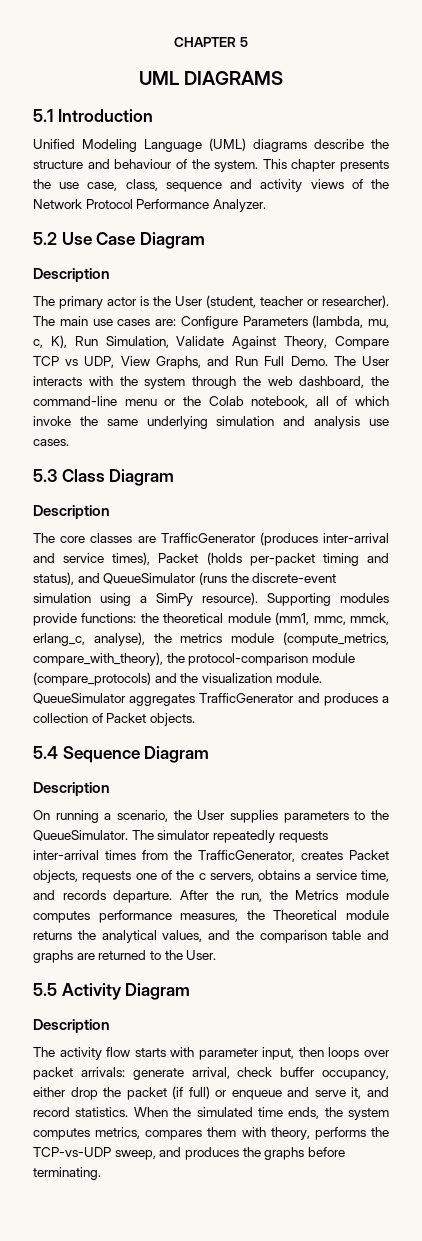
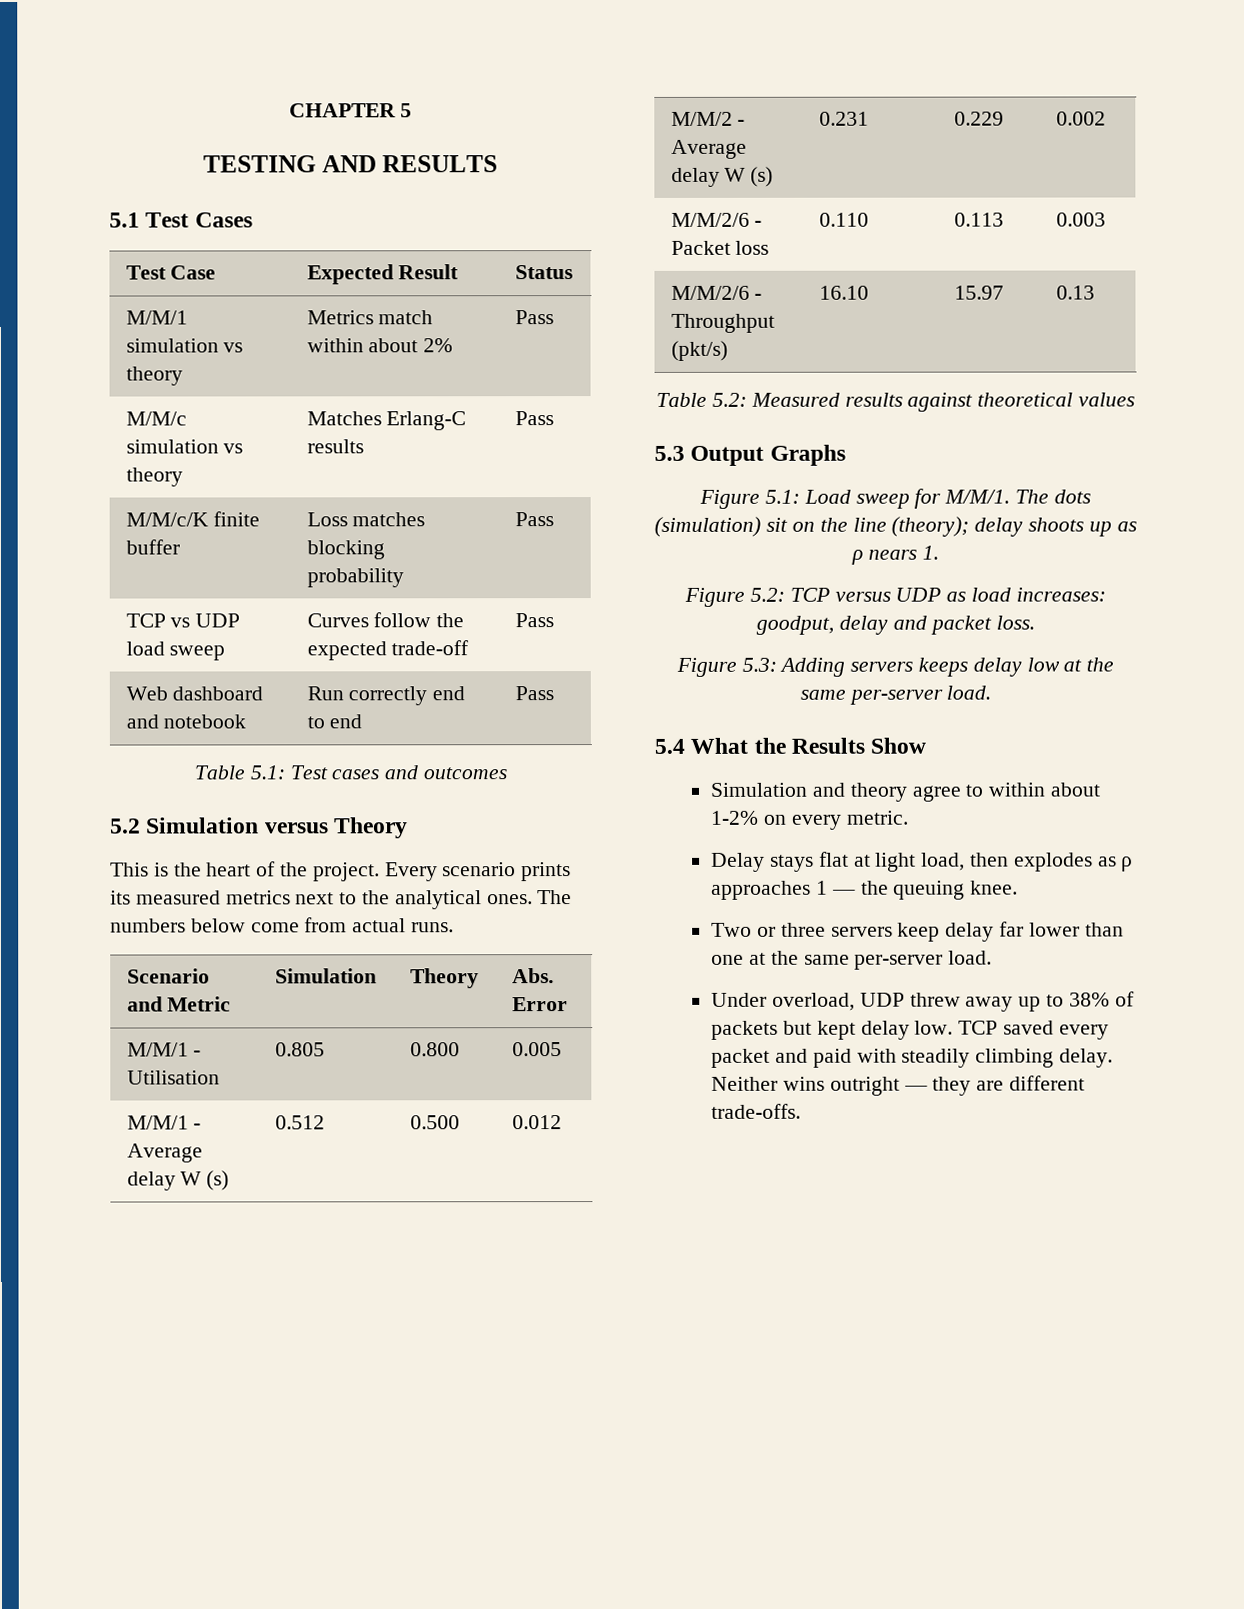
[138,71,284,85] [33,109,153,122] [33,138,389,152] [33,159,389,172] [33,179,390,192] [33,199,266,212] [33,232,205,249] [33,268,110,282] [33,295,389,309] [33,315,389,329] [33,335,389,349] [33,356,390,369] [33,376,389,389] [33,396,389,408] [33,416,389,429] [33,439,69,446] [33,469,175,486] [33,505,110,519] [33,532,390,546] [33,552,389,566] [33,572,337,585] [33,592,389,606] [33,612,389,626] [33,632,389,646] [33,652,355,666] [33,672,322,686] [33,693,389,706] [33,713,195,726] [33,746,210,763] [33,782,110,796] [33,810,389,823] [33,830,328,843] [33,850,389,862] [33,870,390,883] [33,890,389,903] [33,910,389,923] [33,930,389,943] [33,950,217,963] [33,983,191,1000] [33,1019,110,1033] [33,1047,390,1060] [33,1067,390,1080] [33,1086,389,1100] [33,1107,389,1120] [33,1127,389,1140] [33,1147,345,1160] [33,1167,101,1180] UML DIAGRAMS // 5.1 Introduction // Unified Modeling Language (UML) diagrams describe the structure and behaviour of the system. This chapter presents the use case, class, sequence and activity views of the Network Protocol Performance Analyzer. // 5.2 Use Case Diagram // Description // The primary actor is the User (student, teacher or researcher). The main use cases are: Configure Parameters (lambda, mu, c, K), Run Simulation, Validate Against Theory, Compare TCP vs UDP, View Graphs, and Run Full Demo. The User interacts with the system through the web dashboard, the command-line menu or the Colab notebook, all of which invoke the same underlying simulation and analysis use cases. // 5.3 Class Diagram // Description // The core classes are TrafficGenerator (produces inter-arrival and service times), Packet (holds per-packet timing and status), and QueueSimulator (runs the discrete-event simulation using a SimPy resource). Supporting modules provide functions: the theoretical module (mm1, mmc, mmck, erlang_c, analyse), the metrics module (compute_metrics, compare_with_theory), the protocol-comparison module (compare_protocols) and the visualization module. QueueSimulator aggregates TrafficGenerator and produces a collection of Packet objects. // 5.4 Sequence Diagram // Description // On running a scenario, the User supplies parameters to the QueueSimulator. The simulator repeatedly requests inter-arrival times from the TrafficGenerator, creates Packet objects, requests one of the c servers, obtains a service time, and records departure. After the run, the Metrics module computes performance measures, the Theoretical module returns the analytical values, and the comparison table and graphs are returned to the User. // 5.5 Activity Diagram // Description // The activity flow starts with parameter input, then loops over packet arrivals: generate arrival, check buffer occupancy, either drop the packet (if full) or enqueue and serve it, and record statistics. When the simulated time ends, the system computes metrics, compares them with theory, performs the TCP-vs-UDP sweep, and produces the graphs before terminating. -> [202,155,499,173] [109,212,253,228] [125,265,217,280] [306,264,460,285] [514,265,573,280] [125,310,188,325] [125,338,244,353] [125,366,183,386] [306,310,434,325] [306,338,454,353] [514,310,554,325] [125,411,187,426] [125,439,244,454] [125,467,183,487] [306,411,467,431] [306,439,364,454] [514,411,554,426] [125,511,261,527] [125,539,180,555] [306,512,426,527] [306,540,385,560] [306,568,404,588] [514,512,554,527] [125,613,241,628] [125,641,226,661] [306,612,465,628] [306,640,470,661] [514,613,554,628] [125,686,264,701] [125,714,247,729] [306,686,466,706] [306,714,363,729] [514,686,554,701] [193,765,508,780] [110,817,409,839] [110,861,572,882] [110,890,573,910] [110,917,455,933] [126,968,210,984] [126,996,232,1012] [274,968,377,984] [409,968,479,989] [511,968,554,984] [511,997,568,1012] [126,1042,202,1057] [126,1070,220,1085] [274,1042,325,1057] [409,1042,460,1057] [511,1042,562,1057] [126,1115,202,1130] [126,1143,203,1163] [126,1170,230,1191] [274,1115,325,1130] [409,1115,460,1130] [511,1115,562,1130] [670,111,746,126] [670,139,747,159] [670,166,774,187] [818,111,869,126] [953,111,1004,126] [1055,111,1106,126] [670,212,763,227] [670,240,770,255] [818,212,869,227] [953,212,1004,227] [1055,212,1106,227] [670,285,763,300] [670,313,775,333] [670,340,728,361] [818,285,869,300] [953,285,1004,300] [1055,285,1095,300] [656,392,1135,412] [654,444,846,466] [699,488,1091,509] [654,516,1137,537] [851,545,939,565] [684,587,1106,607] [756,615,1035,635] [675,657,1115,677] [799,685,992,705] [654,737,927,754] [710,782,1101,802] [711,810,909,830] [711,851,1134,872] [711,880,1019,900] [711,921,1124,942] [711,950,993,970] [711,991,1135,1012] [711,1020,1109,1040] [711,1048,1114,1068] [711,1075,1086,1096] [711,1103,802,1119] TESTING AND RESULTS // 5.1 Test Cases // Test Case | Expected Result | Status // M/M/1 simulation vs theory | Metrics match within about 2% | Pass // M/M/c simulation vs theory | Matches Erlang-C results | Pass // M/M/c/K finite buffer | Loss matches blocking probability | Pass // TCP vs UDP load sweep | Curves follow the expected trade-off | Pass // Web dashboard and notebook | Run correctly end to end | Pass // Table 5.1: Test cases and outcomes // 5.2 Simulation versus Theory // This is the heart of the project. Every scenario prints its measured metrics next to the analytical ones. The numbers below come from actual runs. // Scenario and Metric | Simulation | Theory | Abs. Error // M/M/1 - Utilisation | 0.805 | 0.800 | 0.005 // M/M/1 - Average delay W (s) | 0.512 | 0.500 | 0.012 // M/M/2 - Average delay W (s) | 0.231 | 0.229 | 0.002 // M/M/2/6 - Packet loss | 0.110 | 0.113 | 0.003 // M/M/2/6 - Throughput (pkt/s) | 16.10 | 15.97 | 0.13 // Table 5.2: Measured results against theoretical values // 5.3 Output Graphs // Figure 5.1: Load sweep for M/M/1. The dots (simulation) sit on the line (theory); delay shoots up as ρ nears 1. // Figure 5.2: TCP versus UDP as load increases: goodput, delay and packet loss. // Figure 5.3: Adding servers keeps delay low at the same per-server load. // 5.4 What the Results Show // Simulation and theory agree to within about 1-2% on every metric. // Delay stays flat at light load, then explodes as ρ approaches 1 — the queuing knee. // Two or three servers keep delay far lower than one at the same per-server load. // Under overload, UDP threw away up to 38% of packets but kept delay low. TCP saved every packet and paid with steadily climbing delay. Neither wins outright — they are different trade-offs.

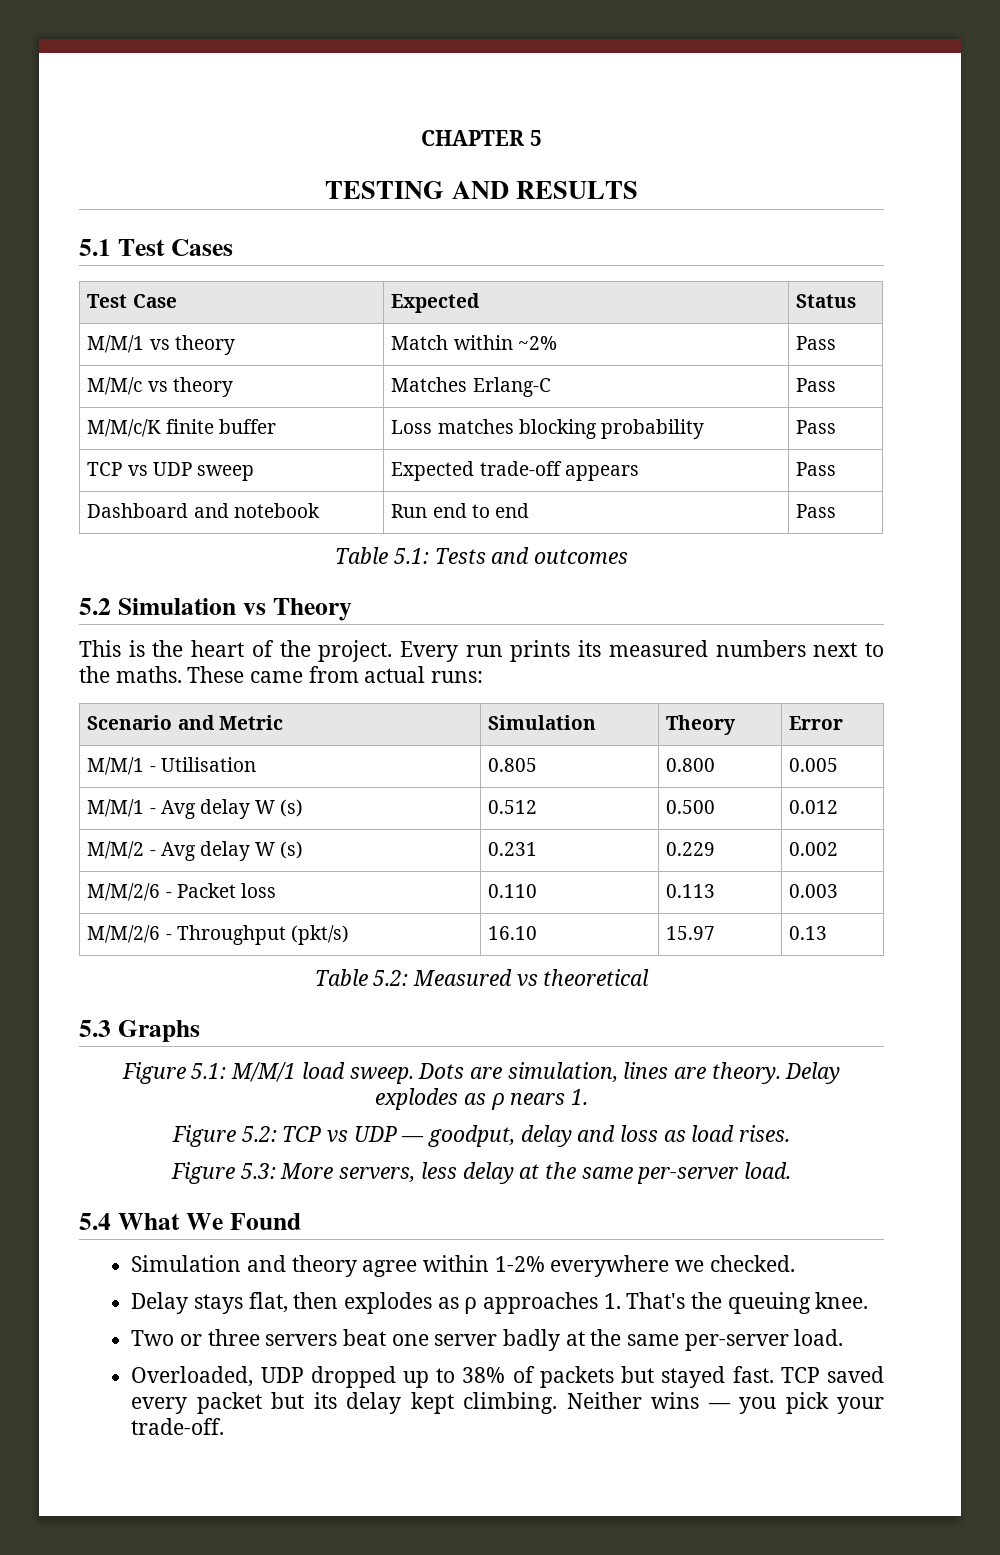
[398,264,460,280] Result -> (481, 303) none
[125,338,244,353] [125,366,183,386] [306,310,434,325] [306,338,454,353] simulation vs theory | Metrics match within about 2% -> [149,335,235,355] [391,335,557,350] vs theory | Match within ~2%
[125,439,219,454] simulation -> (143, 386) none
[306,439,364,454] results -> (551, 387) none
[125,641,165,656] load -> (192, 469) none
[306,612,465,628] [306,641,387,661] Curves follow the expected -> [391,461,475,481] Expected
[514,613,554,628] [125,686,264,701] | Pass // Web dashboard -> [564,465,639,481] [796,462,837,476] [87,503,189,518] appears | Pass // Dashboard
[348,686,428,706] correctly -> (428, 511) none
[289,765,380,780] Test cases -> [434,548,486,564] Tests
[264,822,329,834] versus -> [242,603,266,615] vs
[442,862,517,877] scenario -> [465,645,503,657] run
[225,890,291,905] metrics -> [715,640,806,657] numbers
[394,890,573,910] [110,918,300,933] analytical ones. The numbers below come -> [115,666,304,683] maths. These came
[411,922,455,933] runs. -> [431,671,484,683] runs:
[511,968,554,984] Abs. -> (736, 725) none
[126,1143,203,1163] Average -> [160,800,195,819] Avg
[670,139,747,159] Average -> [160,842,195,861] Avg
[844,392,974,412] results against -> [516,974,538,986] vs
[1077,392,1135,407] values -> (650, 977) none
[690,445,765,466] Output -> (111, 1028) none
[803,488,1091,509] [654,516,1112,537] Load sweep for M/M/1. The dots (simulation) sit on the line (theory); delay shoots up -> [231,1062,841,1084] [375,1088,459,1110] M/M/1 load sweep. Dots are simulation, lines are theory. Delay explodes
[834,587,1106,602] [756,615,1035,635] [675,657,1060,677] versus UDP as load increases: goodput, delay and packet loss. // Figure 5.3: Adding servers keeps delay low -> [326,1125,791,1147] [171,1162,514,1184] vs UDP — goodput, delay and loss as load rises. // Figure 5.3: More servers, less delay
[753,737,927,754] the Results Show -> [185,1213,301,1230] We Found
[965,782,1101,797] [711,810,909,830] [711,851,966,872] to within about 1-2% on every metric. // Delay stays flat at light load, -> [422,1255,795,1277] [131,1292,288,1314] within 1-2% everywhere we checked. // Delay stays flat,
[816,880,856,895] 1 — -> [603,1292,686,1309] 1. That's
[897,921,1124,942] [711,950,993,970] [711,992,1014,1012] keep delay far lower than one at the same per-server load. // Under overload, UDP threw away -> [342,1329,844,1351] [131,1366,396,1388] beat one server badly at the same per-server load. // Overloaded, UDP dropped
[816,1020,954,1040] kept delay low. -> [661,1366,774,1388] stayed fast.
[775,1048,1114,1068] [711,1075,1086,1096] [711,1103,802,1119] and paid with steadily climbing delay. Neither wins outright — they are different trade-offs. -> [271,1392,885,1414] [131,1418,225,1435] but its delay kept climbing. Neither wins — you pick your trade-off.

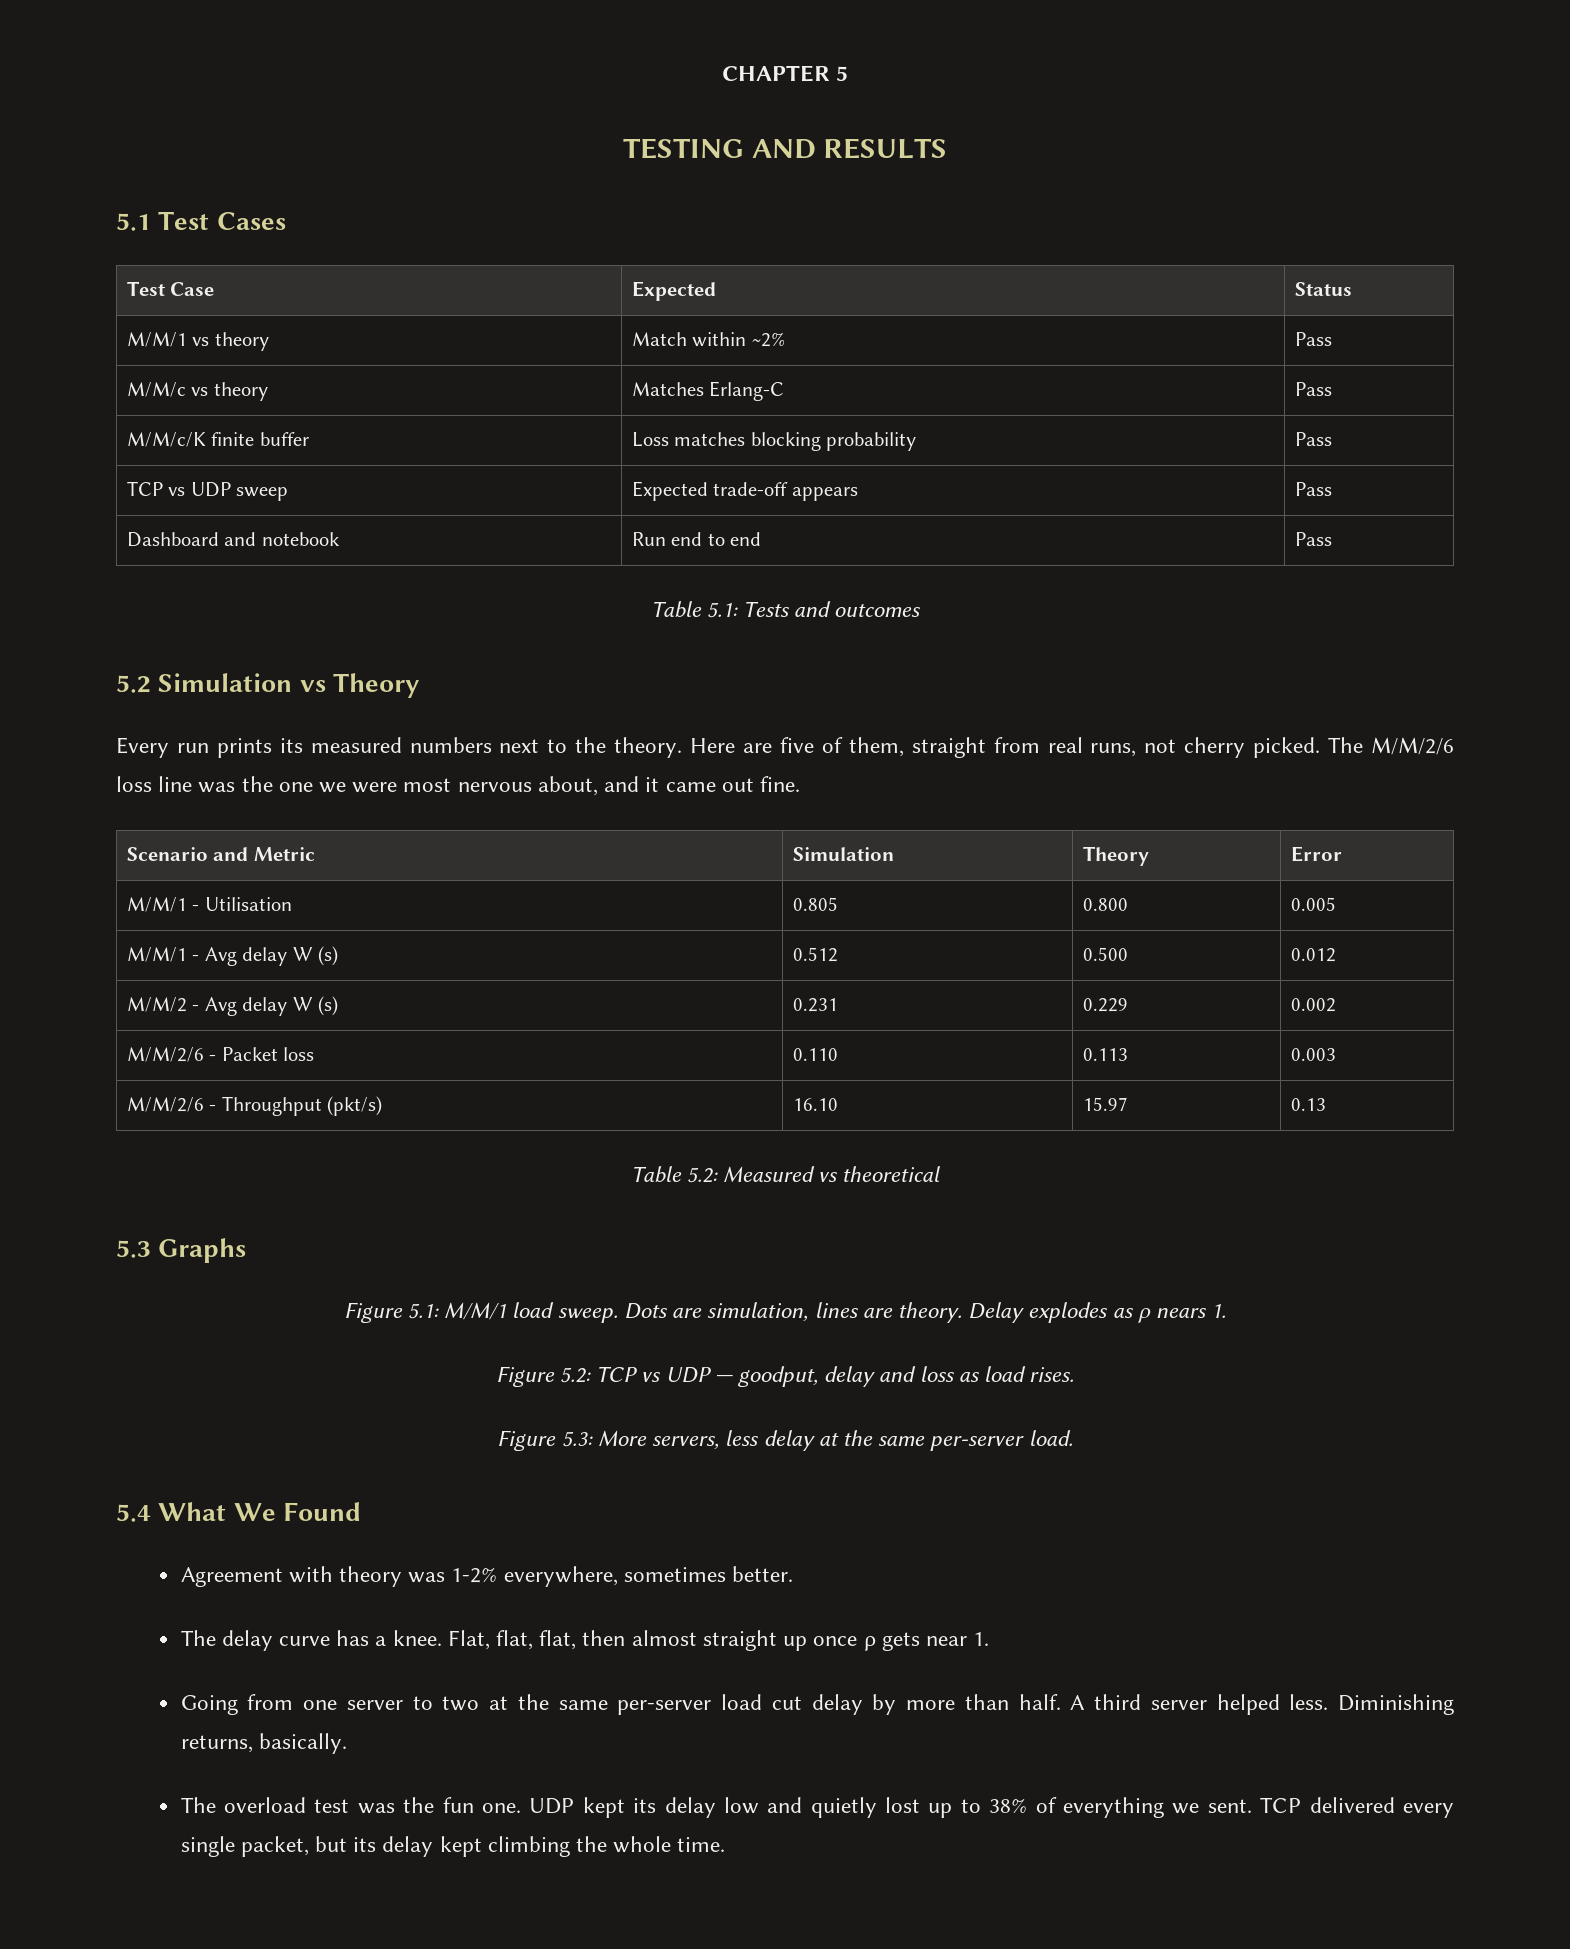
[79,640,393,662] This is the heart of the project. -> (420, 685) none
[115,666,484,683] maths. These came from actual runs: -> [614,737,1454,758] [116,776,800,796] theory. Here are five of them, straight from real runs, not cherry picked. The M/M/2/6 loss line was the one we were most nervous about, and it came out fine.
[131,1255,795,1277] [131,1292,869,1314] [131,1329,844,1351] [131,1366,885,1388] [131,1392,885,1414] [131,1418,225,1435] Simulation and theory agree within 1-2% everywhere we checked. // Delay stays flat, then explodes as ρ approaches 1. That's the queuing knee. // Two or three servers beat one server badly at the same per-server load. // Overloaded, UDP dropped up to 38% of packets but stayed fast. TCP saved every packet but its delay kept climbing. Neither wins — you pick your trade-off. -> [180,1566,794,1587] [180,1630,990,1651] [180,1694,1455,1715] [180,1733,347,1754] [180,1797,1455,1818] [180,1836,726,1857] Agreement with theory was 1-2% everywhere, sometimes better. // The delay curve has a knee. Flat, flat, flat, then almost straight up once ρ gets near 1. // Going from one server to two at the same per-server load cut delay by more than half. A third server helped less. Diminishing returns, basically. // The overload test was the fun one. UDP kept its delay low and quietly lost up to 38% of everything we sent. TCP delivered every single packet, but its delay kept climbing the whole time.

